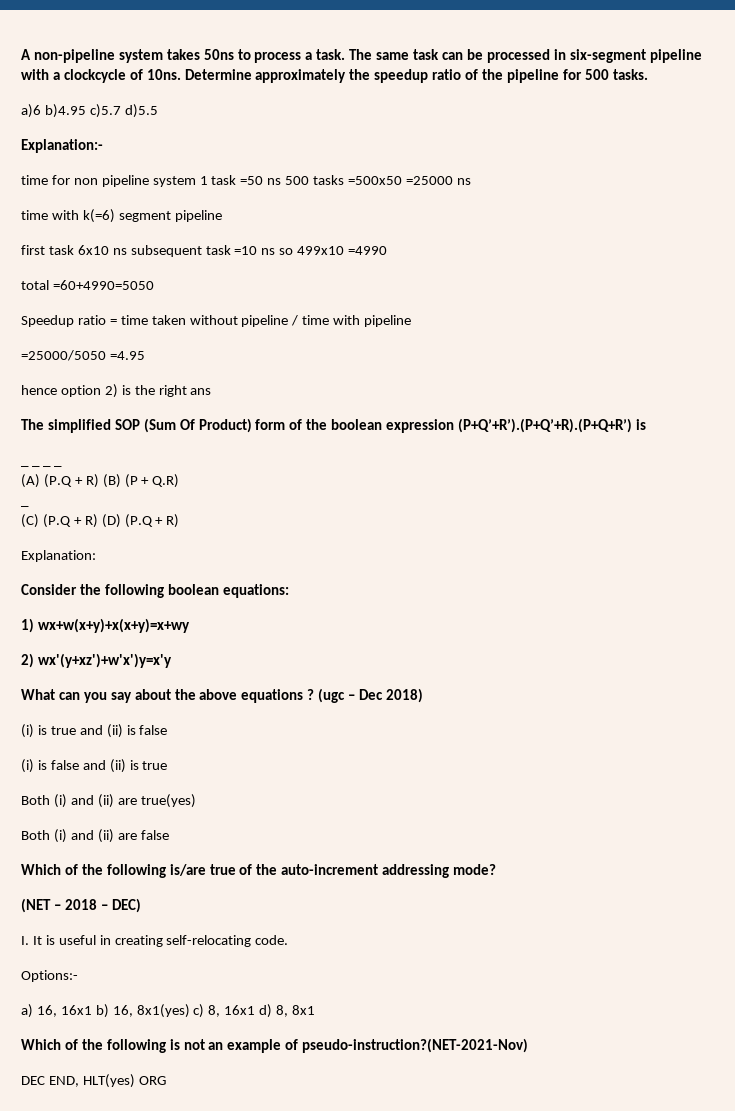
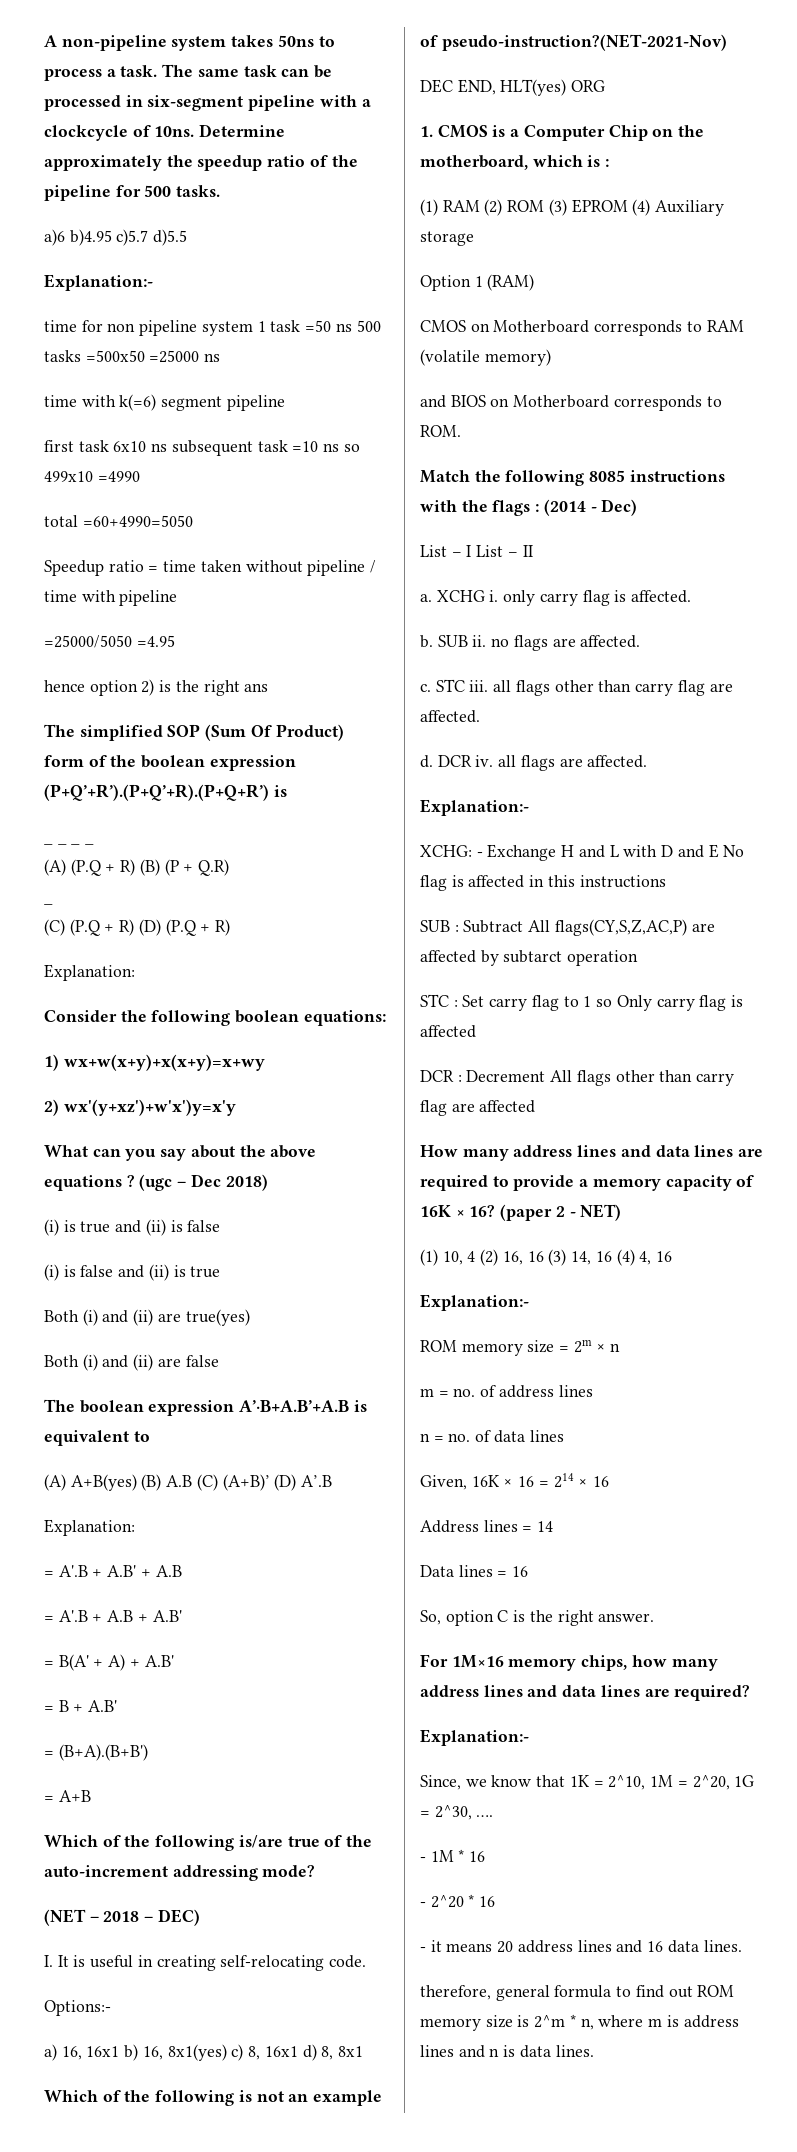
(169, 835) none -> [44,1399,367,1416] [44,1430,150,1446] [44,1474,333,1491] [44,1519,135,1536] [44,1565,182,1577] [44,1610,182,1622] [44,1654,174,1671] [44,1700,118,1712] [44,1744,148,1761] [44,1790,91,1802] // The boolean expression A’⋅B+A.B’+A.B is equivalent to // (A) A+B(yes) (B) A.B (C) (A+B)’ (D) A’.B // Explanation: // = A'.B + A.B' + A.B // = A'.B + A.B + A.B' // = B(A' + A) + A.B' // = B + A.B' // = (B+A).(B+B') // = A+B
(166, 1080) none -> [420,125,705,141] [420,155,610,170] [420,199,725,216] [420,231,474,246] [420,274,535,291] [420,320,744,336] [420,349,551,366] [420,395,722,411] [420,425,461,437] [420,470,725,486] [420,499,638,516] [420,545,533,557] [420,590,692,606] [420,635,641,651] [420,679,733,696] [420,710,480,723] [420,755,648,771] [420,799,529,816] [420,844,745,861] [420,875,666,891] [420,919,715,936] [420,950,639,966] [420,994,743,1011] [420,1025,476,1038] [420,1070,735,1086] [420,1100,536,1116] [420,1145,764,1161] [420,1175,755,1191] [420,1204,622,1221] [420,1249,672,1266] [420,1294,529,1311] [420,1339,621,1356] [420,1385,593,1398] [420,1430,564,1443] [420,1473,610,1490] [420,1520,554,1533] [420,1565,529,1577] [420,1610,655,1626] [420,1654,718,1671] [420,1685,751,1701] [420,1729,529,1746] [420,1775,755,1790] [420,1805,494,1820] [420,1849,486,1862] [420,1894,496,1908] [420,1940,742,1953] [420,1985,735,2001] [420,2014,739,2031] [420,2045,594,2058] // 1. CMOS is a Computer Chip on the motherboard, which is : // (1) RAM (2) ROM (3) EPROM (4) Auxiliary storage // Option 1 (RAM) // CMOS on Motherboard corresponds to RAM (volatile memory) // and BIOS on Motherboard corresponds to ROM. // Match the following 8085 instructions with the flags : (2014 - Dec) // List – I List – II // a. XCHG i. only carry flag is affected. // b. SUB ii. no flags are affected. // c. STC iii. all flags other than carry flag are affected. // d. DCR iv. all flags are affected. // Explanation:- // XCHG: - Exchange H and L with D and E No flag is affected in this instructions // SUB : Subtract All flags(CY,S,Z,AC,P) are affected by subtarct operation // STC : Set carry flag to 1 so Only carry flag is affected // DCR : Decrement All flags other than carry flag are affected // How many address lines and data lines are required to provide a memory capacity of 16K × 16? (paper 2 - NET) // (1) 10, 4 (2) 16, 16 (3) 14, 16 (4) 4, 16 // Explanation:- // ROM memory size = 2m × n // m = no. of address lines // n = no. of data lines // Given, 16K × 16 = 214 × 16 // Address lines = 14 // Data lines = 16 // So, option C is the right answer. // For 1M×16 memory chips, how many address lines and data lines are required? // Explanation:- // Since, we know that 1K = 2^10, 1M = 2^20, 1G = 2^30, …. // - 1M * 16 // - 2^20 * 16 // - it means 20 address lines and 16 data lines. // therefore, general formula to find out ROM memory size is 2^m * n, where m is address lines and n is data lines.

